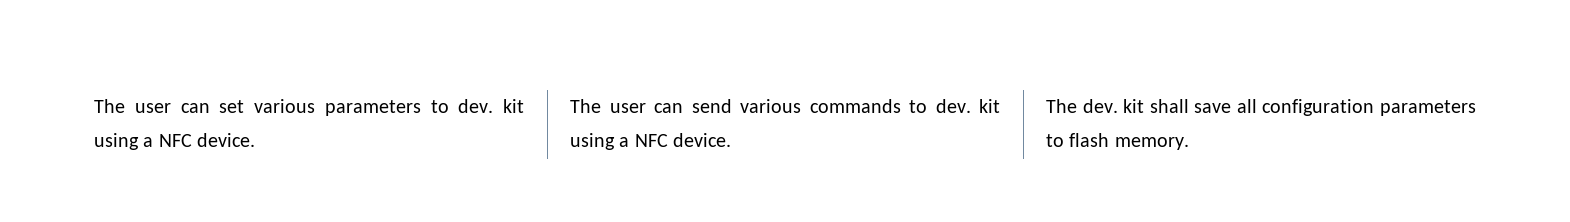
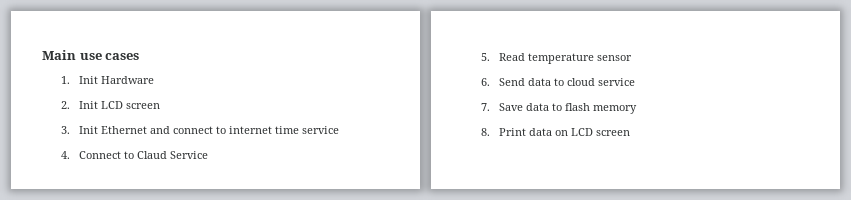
[94,99,524,116] [94,133,256,150] [570,99,1000,113] [570,133,732,150] [1046,99,1476,116] [1046,133,1189,150] The user can set various parameters to dev. kit using a NFC device. // The user can send various commands to dev. kit using a NFC device. // The dev. kit shall save all configuration parameters to flash memory. -> [42,50,140,60] [60,76,155,84] [60,101,161,109] [60,126,340,134] [60,151,209,159] [480,53,633,64] [480,78,636,86] [480,103,638,114] [480,128,631,136] Main use cases // 1. Init Hardware // 2. Init LCD screen // 3. Init Ethernet and connect to internet time service // 4. Connect to Claud Service // 5. Read temperature sensor // 6. Send data to cloud service // 7. Save data to flash memory // 8. Print data on LCD screen

